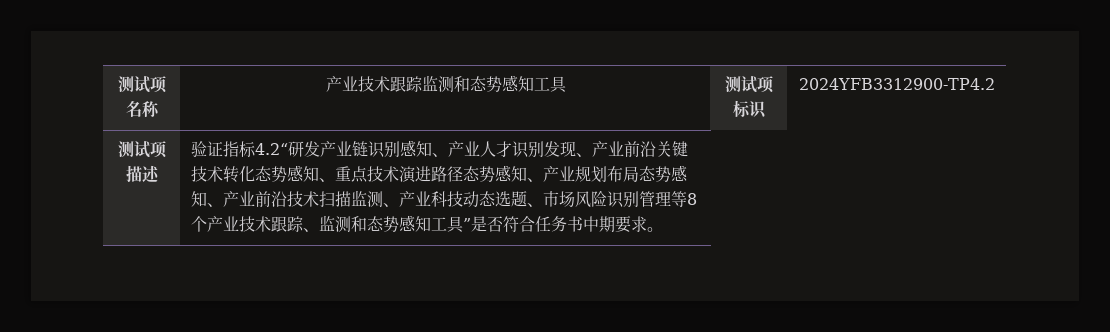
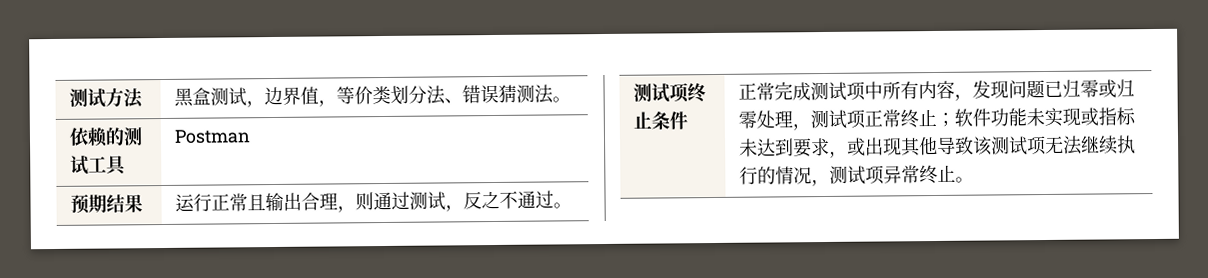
[118,76,167,93] [126,100,160,118] [325,75,567,93] [725,76,774,93] [733,100,767,119] [798,78,995,90] [118,141,167,158] [126,165,159,183] [190,140,688,158] [190,165,688,183] [190,190,697,208] [190,215,647,233] 测试项名称 | 产业技术跟踪监测和态势感知工具 | 测试项标识 | 2024YFB3312900-TP4.2 // 测试项描述 | 验证指标4.2“研发产业链识别感知、产业人才识别发现、产业前沿关键技术转化态势感知、重点技术演进路径态势感知、产业规划布局态势感知、产业前沿技术扫描监测、产业科技动态选题、市场风险识别管理等8个产业技术跟踪、监测和态势感知工具”是否符合任务书中期要求 -> [68,87,144,109] [173,84,571,108] [68,127,143,147] [69,155,128,176] [173,129,251,144] [69,194,143,214] [174,190,572,213] [632,83,706,103] [632,111,688,130] [737,79,1135,101] [737,107,1136,131] [738,135,1136,158] [738,164,956,187] 测试方法 | 黑盒测试，边界值，等价类划分法、错误猜测法。 // 依赖的测试工具 | Postman // 预期结果 | 运行正常且输出合理，则通过测试，反之不通过。 // 测试项终止条件 | 正常完成测试项中所有内容，发现问题已归零或归零处理，测试项正常终止；软件功能未实现或指标未达到要求，或出现其他导致该测试项无法继续执行的情况，测试项异常终止

